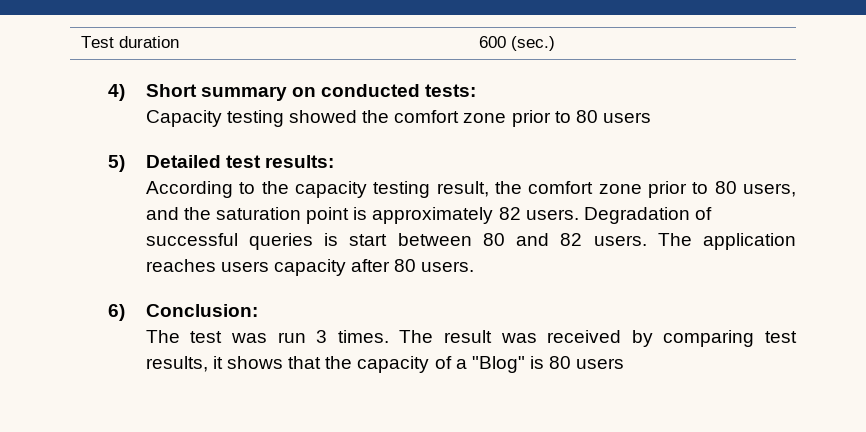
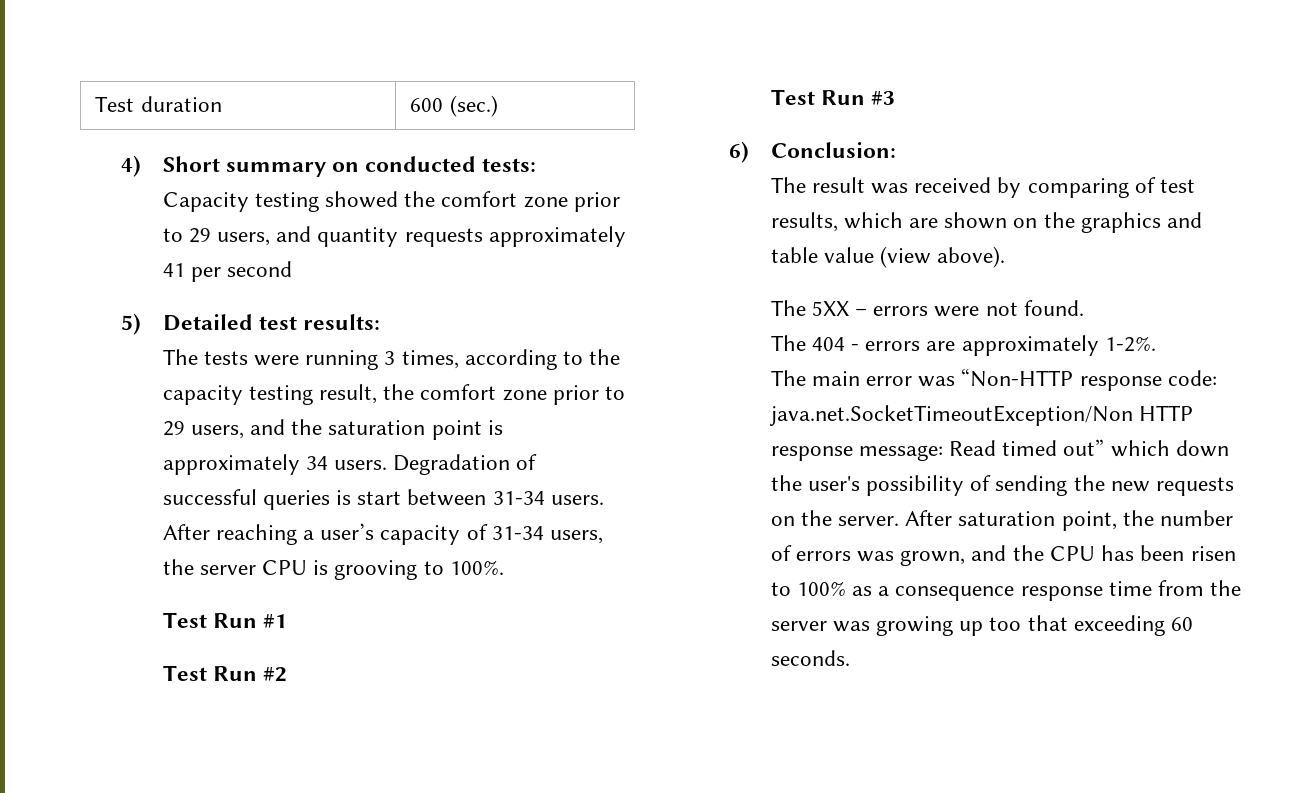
[575,110,651,123] [107,155,335,172] [145,181,233,198] 80 users // 5) Detailed test results: // According -> [188,226,626,247] [162,261,293,282] [121,313,381,335] [162,349,557,370] 29 users, and quantity requests approximately 41 per second // 5) Detailed test results: // The tests were running 3 times, according
[714,181,737,194] 80 -> [162,421,185,436] 29
[498,207,521,220] 82 -> [305,456,328,470] 34
[482,233,797,250] [145,259,475,276] [107,304,258,321] [145,330,389,343] 80 and 82 users. The application reaches users capacity after 80 users. // 6) Conclusion: // The test was run 3 times. -> [492,491,604,505] [162,523,604,545] [162,559,504,580] [162,612,288,628] [162,665,288,682] [770,89,896,105] [729,141,896,163] 31-34 users. After reaching a user’s capacity of 31-34 users, the server CPU is grooving to 100%. // Test Run #1 // Test Run #2 // Test Run #3 // 6) Conclusion: //
(755, 338) none -> [1134,177,1156,193] of
[212,356,625,373] it shows that the capacity of a "Blog" is 80 users -> [843,212,1203,233] [770,246,1006,268] [770,300,1084,317] [770,335,1156,356] [770,368,1217,391] [769,405,1193,426] [770,439,1229,461] [770,475,1235,496] [770,510,1234,531] [770,545,1236,566] [770,580,1242,601] [770,615,1194,636] [770,650,850,666] which are shown on the graphics and table value (view above). // The 5XX – errors were not found. // The 404 - errors are approximately 1-2%. // The main error was “Non-HTTP response code: java.net.SocketTimeoutException/Non HTTP response message: Read timed out” which down the user's possibility of sending the new requests on the server. After saturation point, the number of errors was grown, and the CPU has been risen to 100% as a consequence response time from the server was growing up too that exceeding 60 seconds.

